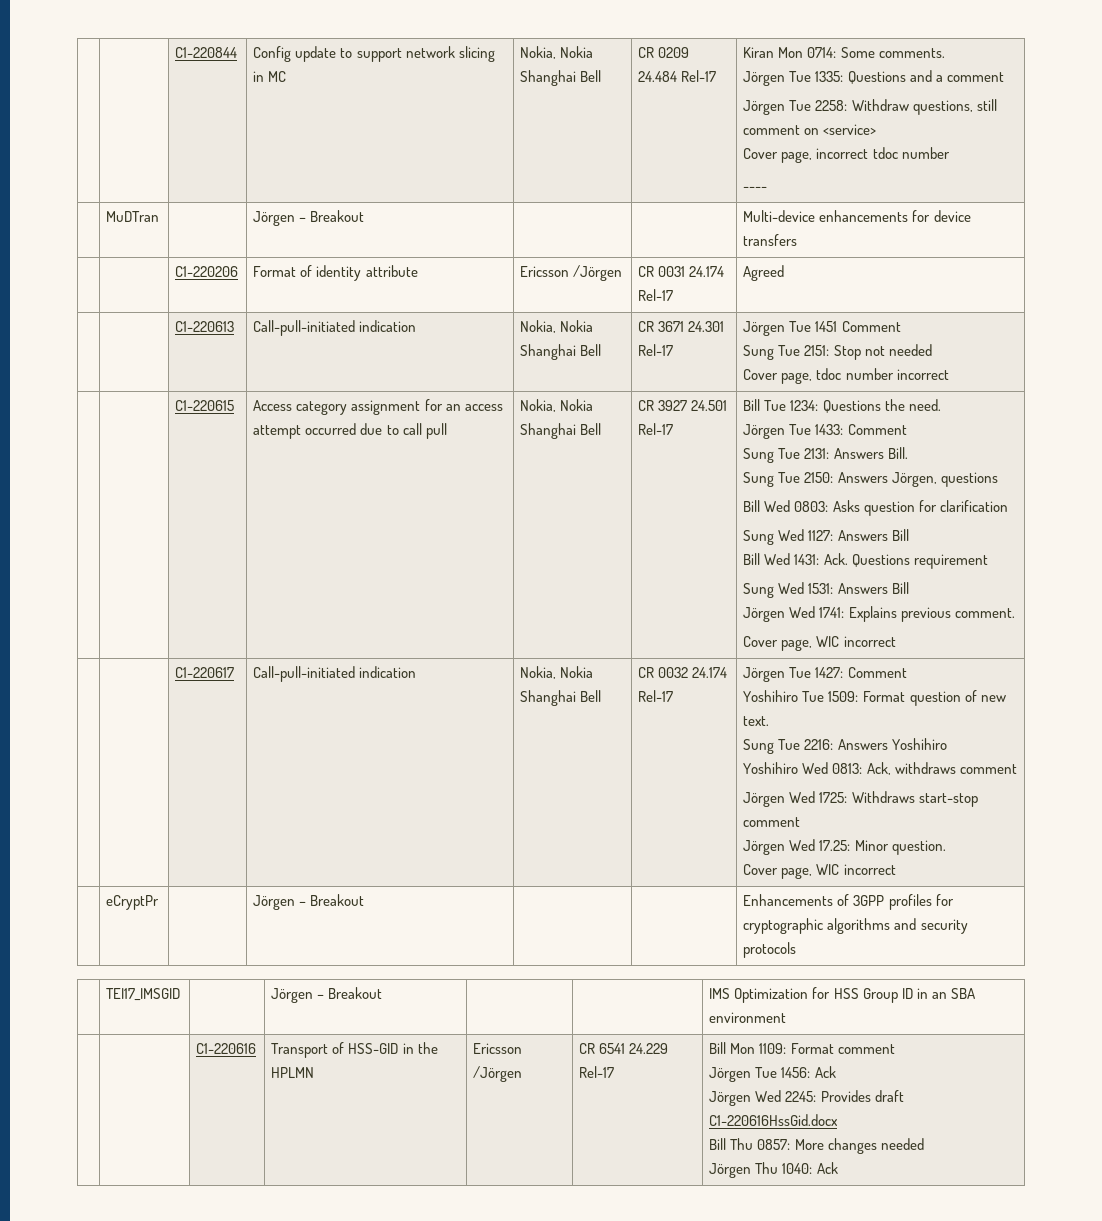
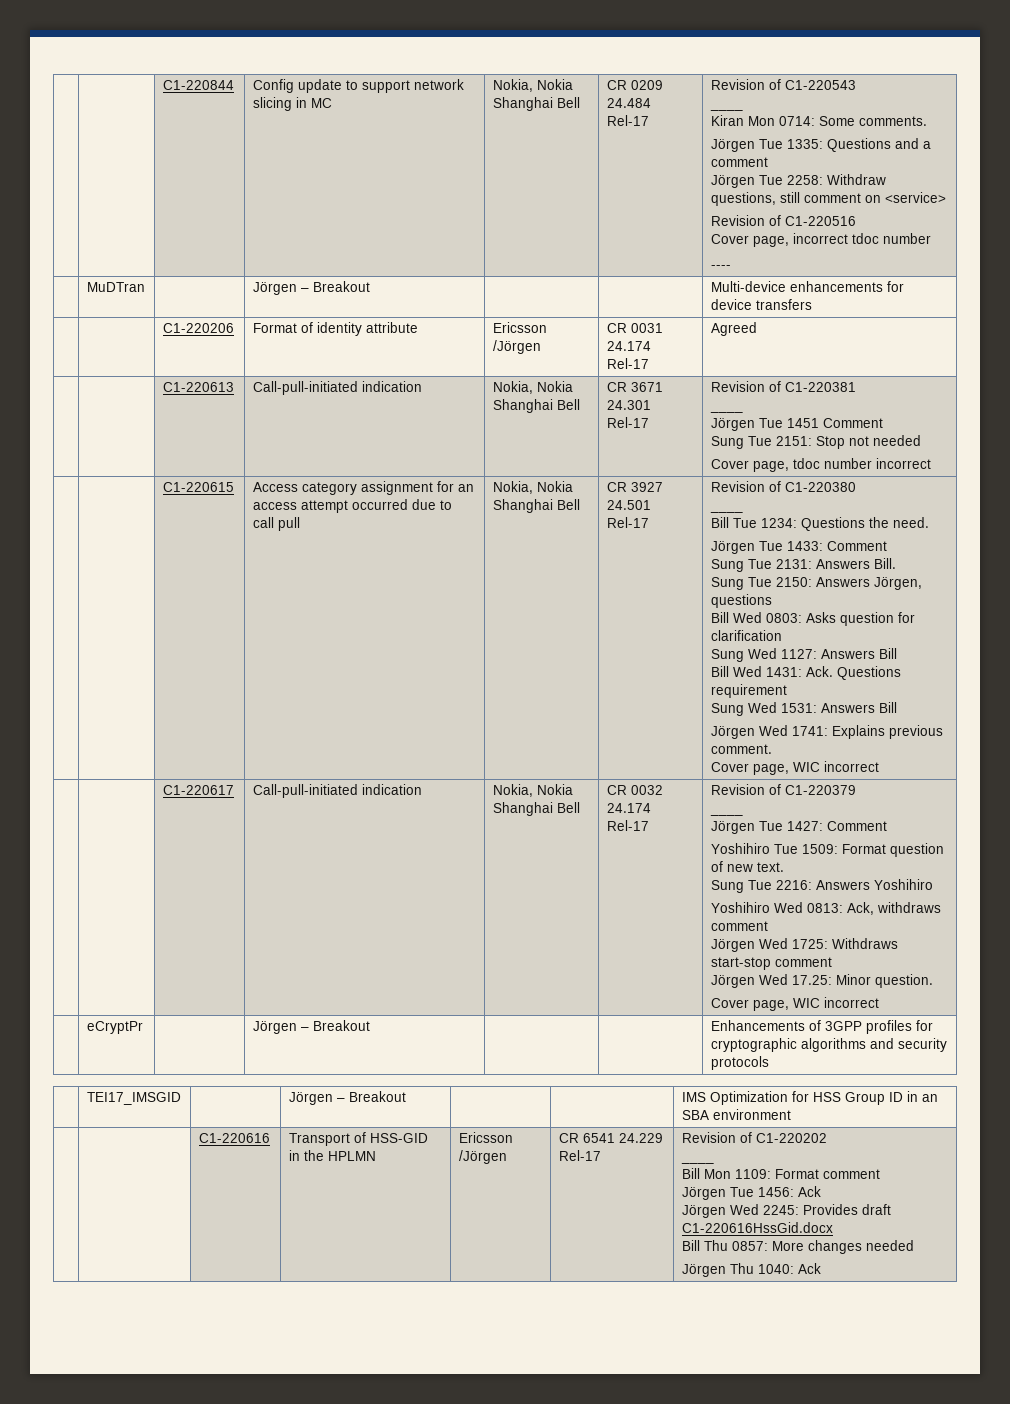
(717, 76) none -> [710,79,856,90] [709,108,743,111] Revision of C1-220543 // ____ //
(877, 129) none -> [710,215,856,226] // Revision of C1-220516
(674, 350) none -> [710,381,856,392] [709,410,743,413] Revision of C1-220381 // ____ //
(674, 429) none -> [710,481,856,492] [709,510,743,513] Revision of C1-220380 // ____ //
(674, 696) none -> [710,784,856,795] [709,813,743,816] Revision of C1-220379 // ____ //
(615, 1072) none -> [681,1132,827,1143] [680,1161,714,1164] Revision of C1-220202 // ____ //

